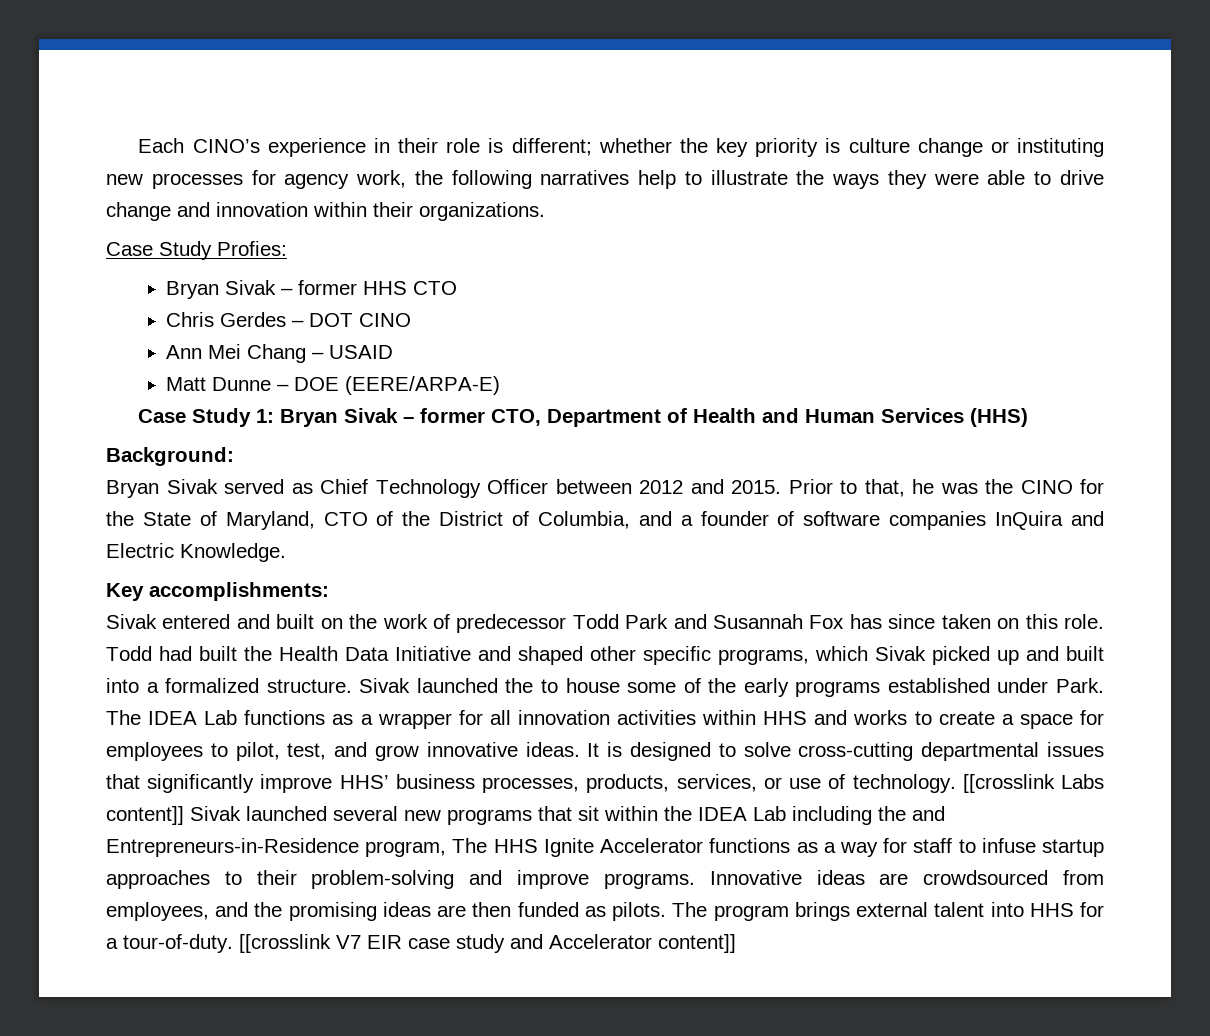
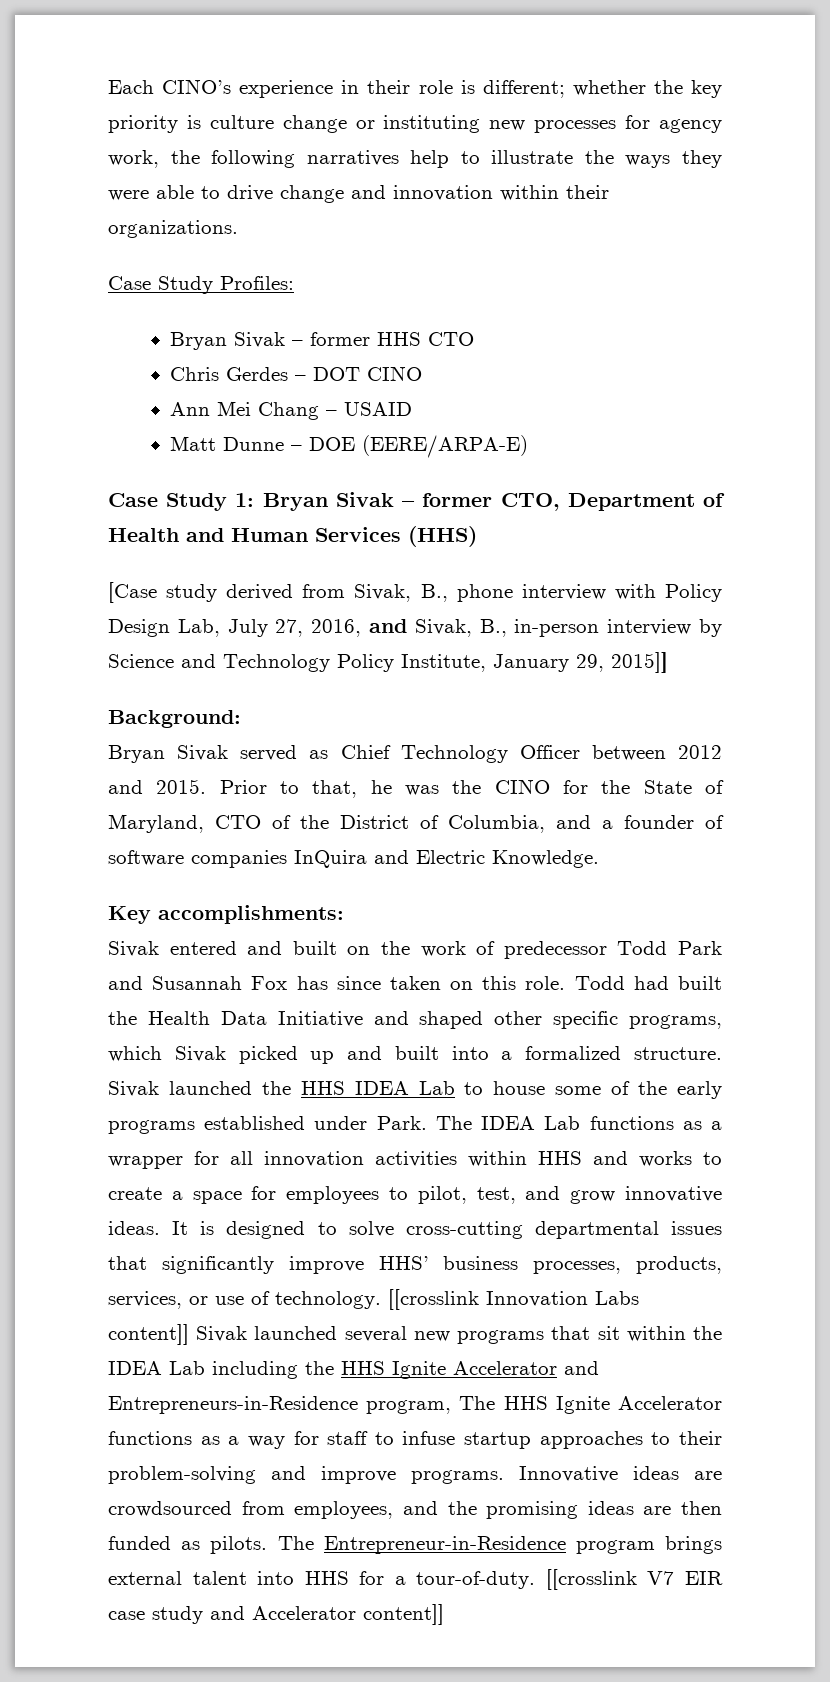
[217,241,287,256] Profies: -> [220,276,294,290] Profiles:
(1029, 417) none -> [108,582,722,603] [108,619,722,637] [108,652,668,673] // [Case study derived from Sivak, B., phone interview with Policy Design Lab, July 27, 2016, and Sivak, B., in-person interview by Science and Technology Policy Institute, January 29, 2015]]
(534, 685) none -> [300,1081,455,1095] HHS IDEA Lab
(1055, 783) none -> [486,1291,588,1307] Innovation
(906, 813) none -> [341,1361,557,1379] HHS Ignite Accelerator
(708, 909) none -> [323,1536,566,1554] Entrepreneur-in-Residence

